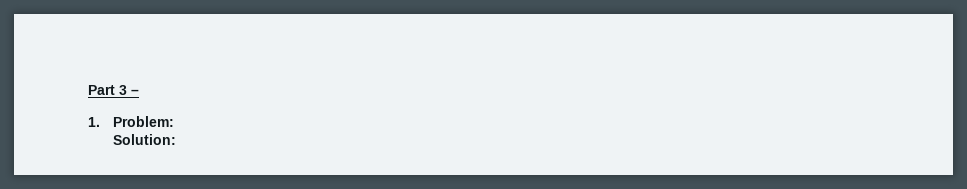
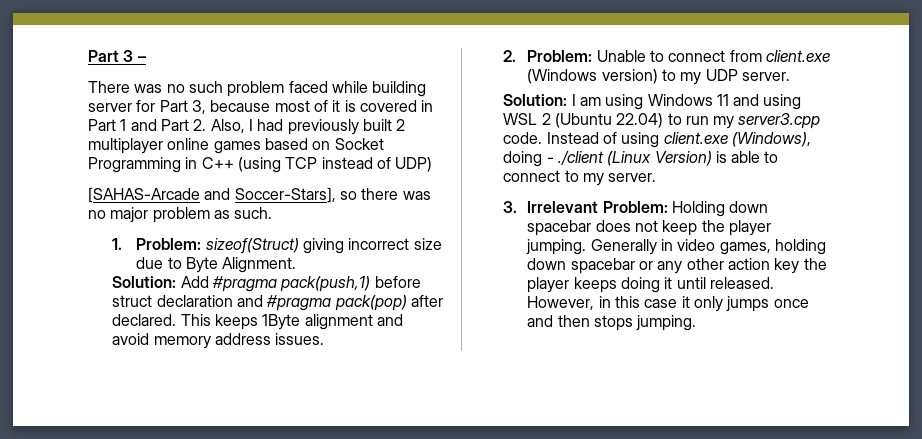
[88,116,174,127] [112,134,176,145] 1. Problem: // Solution: -> [88,81,427,97] [88,100,434,114] [88,119,406,135] [88,138,384,154] [88,157,433,173] [88,187,431,203] [88,207,273,223] [112,238,442,254] [136,257,297,273] [112,276,421,292] [112,295,443,311] [112,314,403,330] [112,333,325,349] [503,50,831,62] [527,69,791,85] [503,94,802,110] [503,113,821,129] [503,132,811,148] [503,151,779,167] [503,170,657,186] [503,201,769,217] [527,220,772,236] [526,239,827,255] [527,258,827,274] [527,277,775,293] [527,296,809,312] [527,315,697,331] There was no such problem faced while building server for Part 3, because most of it is covered in Part 1 and Part 2. Also, I had previously built 2 multiplayer online games based on Socket Programming in C++ (using TCP instead of UDP) // [SAHAS-Arcade and Soccer-Stars], so there was no major problem as such. // 1. Problem: sizeof(Struct) giving incorrect size due to Byte Alignment. // Solution: Add #pragma pack(push,1) before struct declaration and #pragma pack(pop) after declared. This keeps 1Byte alignment and avoid memory address issues. // 2. Problem: Unable to connect from client.exe (Windows version) to my UDP server. // Solution: I am using Windows 11 and using WSL 2 (Ubuntu 22.04) to run my server3.cpp code. Instead of using client.exe (Windows), doing - ./client (Linux Version) is able to connect to my server. // 3. Irrelevant Problem: Holding down spacebar does not keep the player jumping. Generally in video games, holding down spacebar or any other action key the player keeps doing it until released. However, in this case it only jumps once and then stops jumping.

